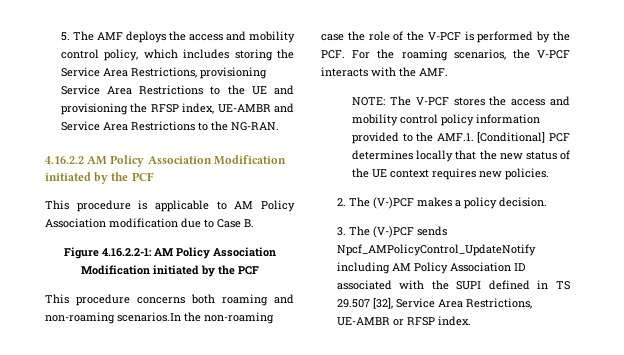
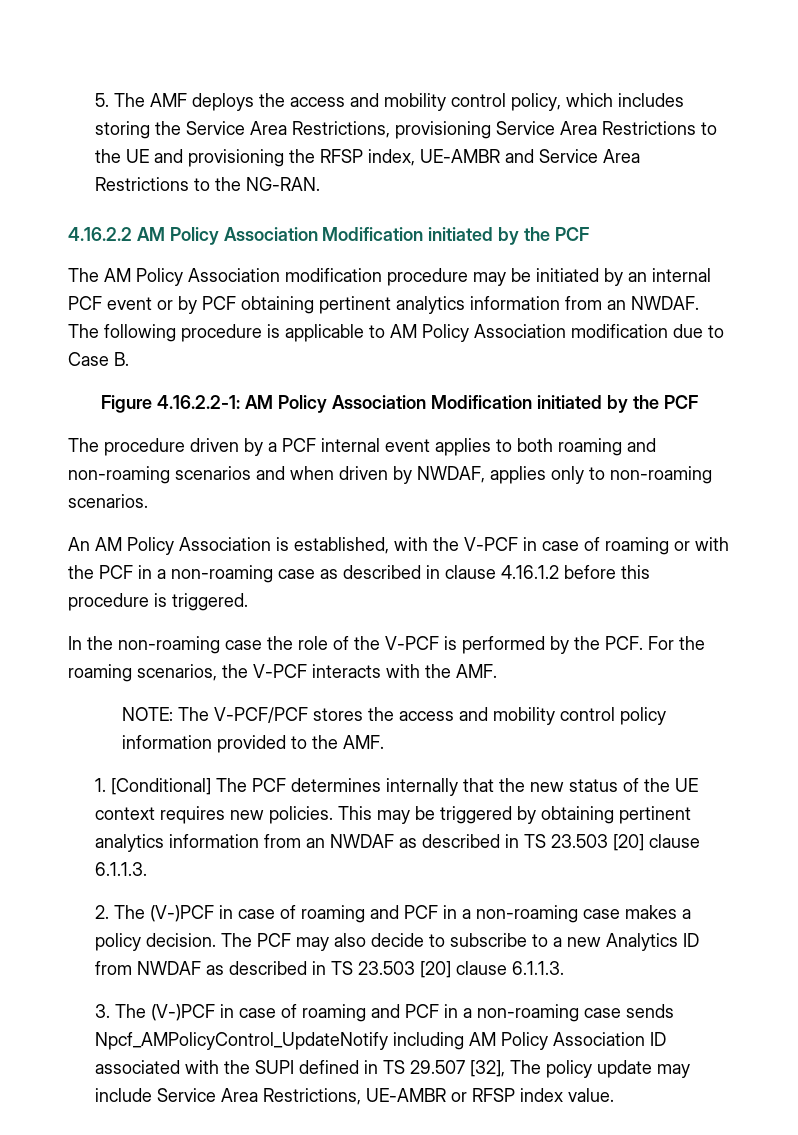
[45,200,69,210] This -> [68,268,711,286] [68,296,699,314] [68,324,176,342] The AM Policy Association modification procedure may be initiated by an internal PCF event or by PCF obtaining pertinent analytics information from an NWDAF. The following
[45,294,294,306] [45,312,181,324] This procedure concerns both roaming and non-roaming scenarios.In -> [68,438,656,456] [68,466,712,484] [68,494,148,508] [68,537,729,555] [68,565,650,583] [68,593,248,611] [68,636,82,650] The procedure driven by a PCF internal event applies to both roaming and non-roaming scenarios and when driven by NWDAF, applies only to non-roaming scenarios. // An AM Policy Association is established, with the V-PCF in case of roaming or with the PCF in a non-roaming case as described in clause 4.16.1.2 before this procedure is triggered. // In
[415,97,449,106] V-PCF -> [214,707,309,723] V-PCF/PCF
[436,132,546,143] AMF.1. [Conditional] -> [343,735,385,749] [95,778,248,795] AMF. // 1. [Conditional] The
[416,150,454,162] locally -> [386,778,459,796] internally
[336,197,547,209] [336,226,414,238] // 2. The (V-)PCF makes a policy decision. // 3. The (V-)PCF -> [338,806,692,824] [95,834,701,852] [95,862,148,876] [95,905,692,923] [95,933,700,951] [95,961,565,978] [95,1004,622,1022] This may be triggered by obtaining pertinent analytics information from an NWDAF as described in TS 23.503 [20] clause 6.1.1.3. // 2. The (V-)PCF in case of roaming and PCF in a non-roaming case makes a policy decision. The PCF may also decide to subscribe to a new Analytics ID from NWDAF as described in TS 23.503 [20] clause 6.1.1.3. // 3. The (V-)PCF in case of roaming and PCF in a non-roaming case
(393, 303) none -> [510,1060,691,1078] [95,1088,153,1102] The policy update may include
[437,316,471,326] index. -> [520,1088,615,1102] index value.

